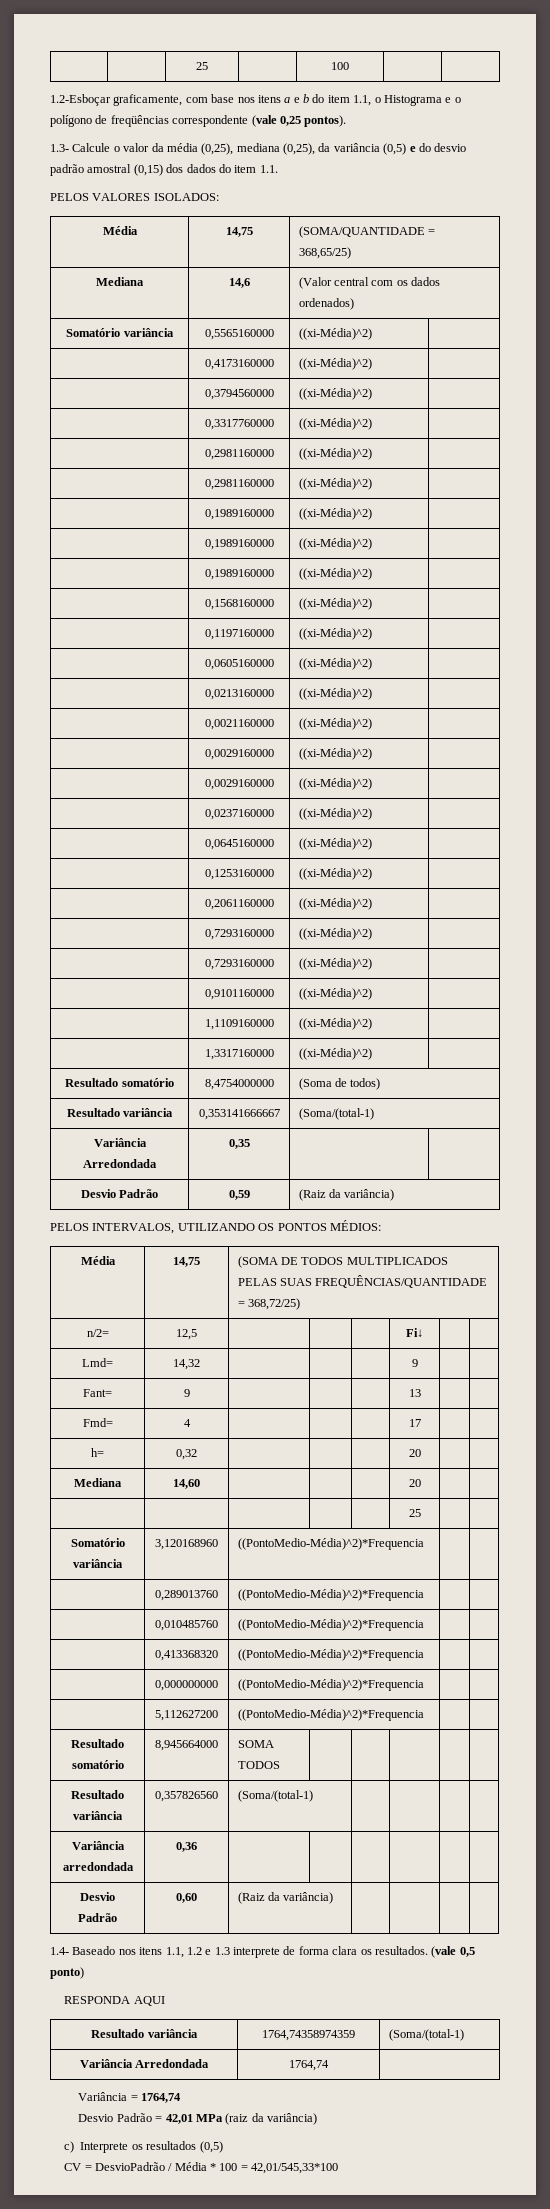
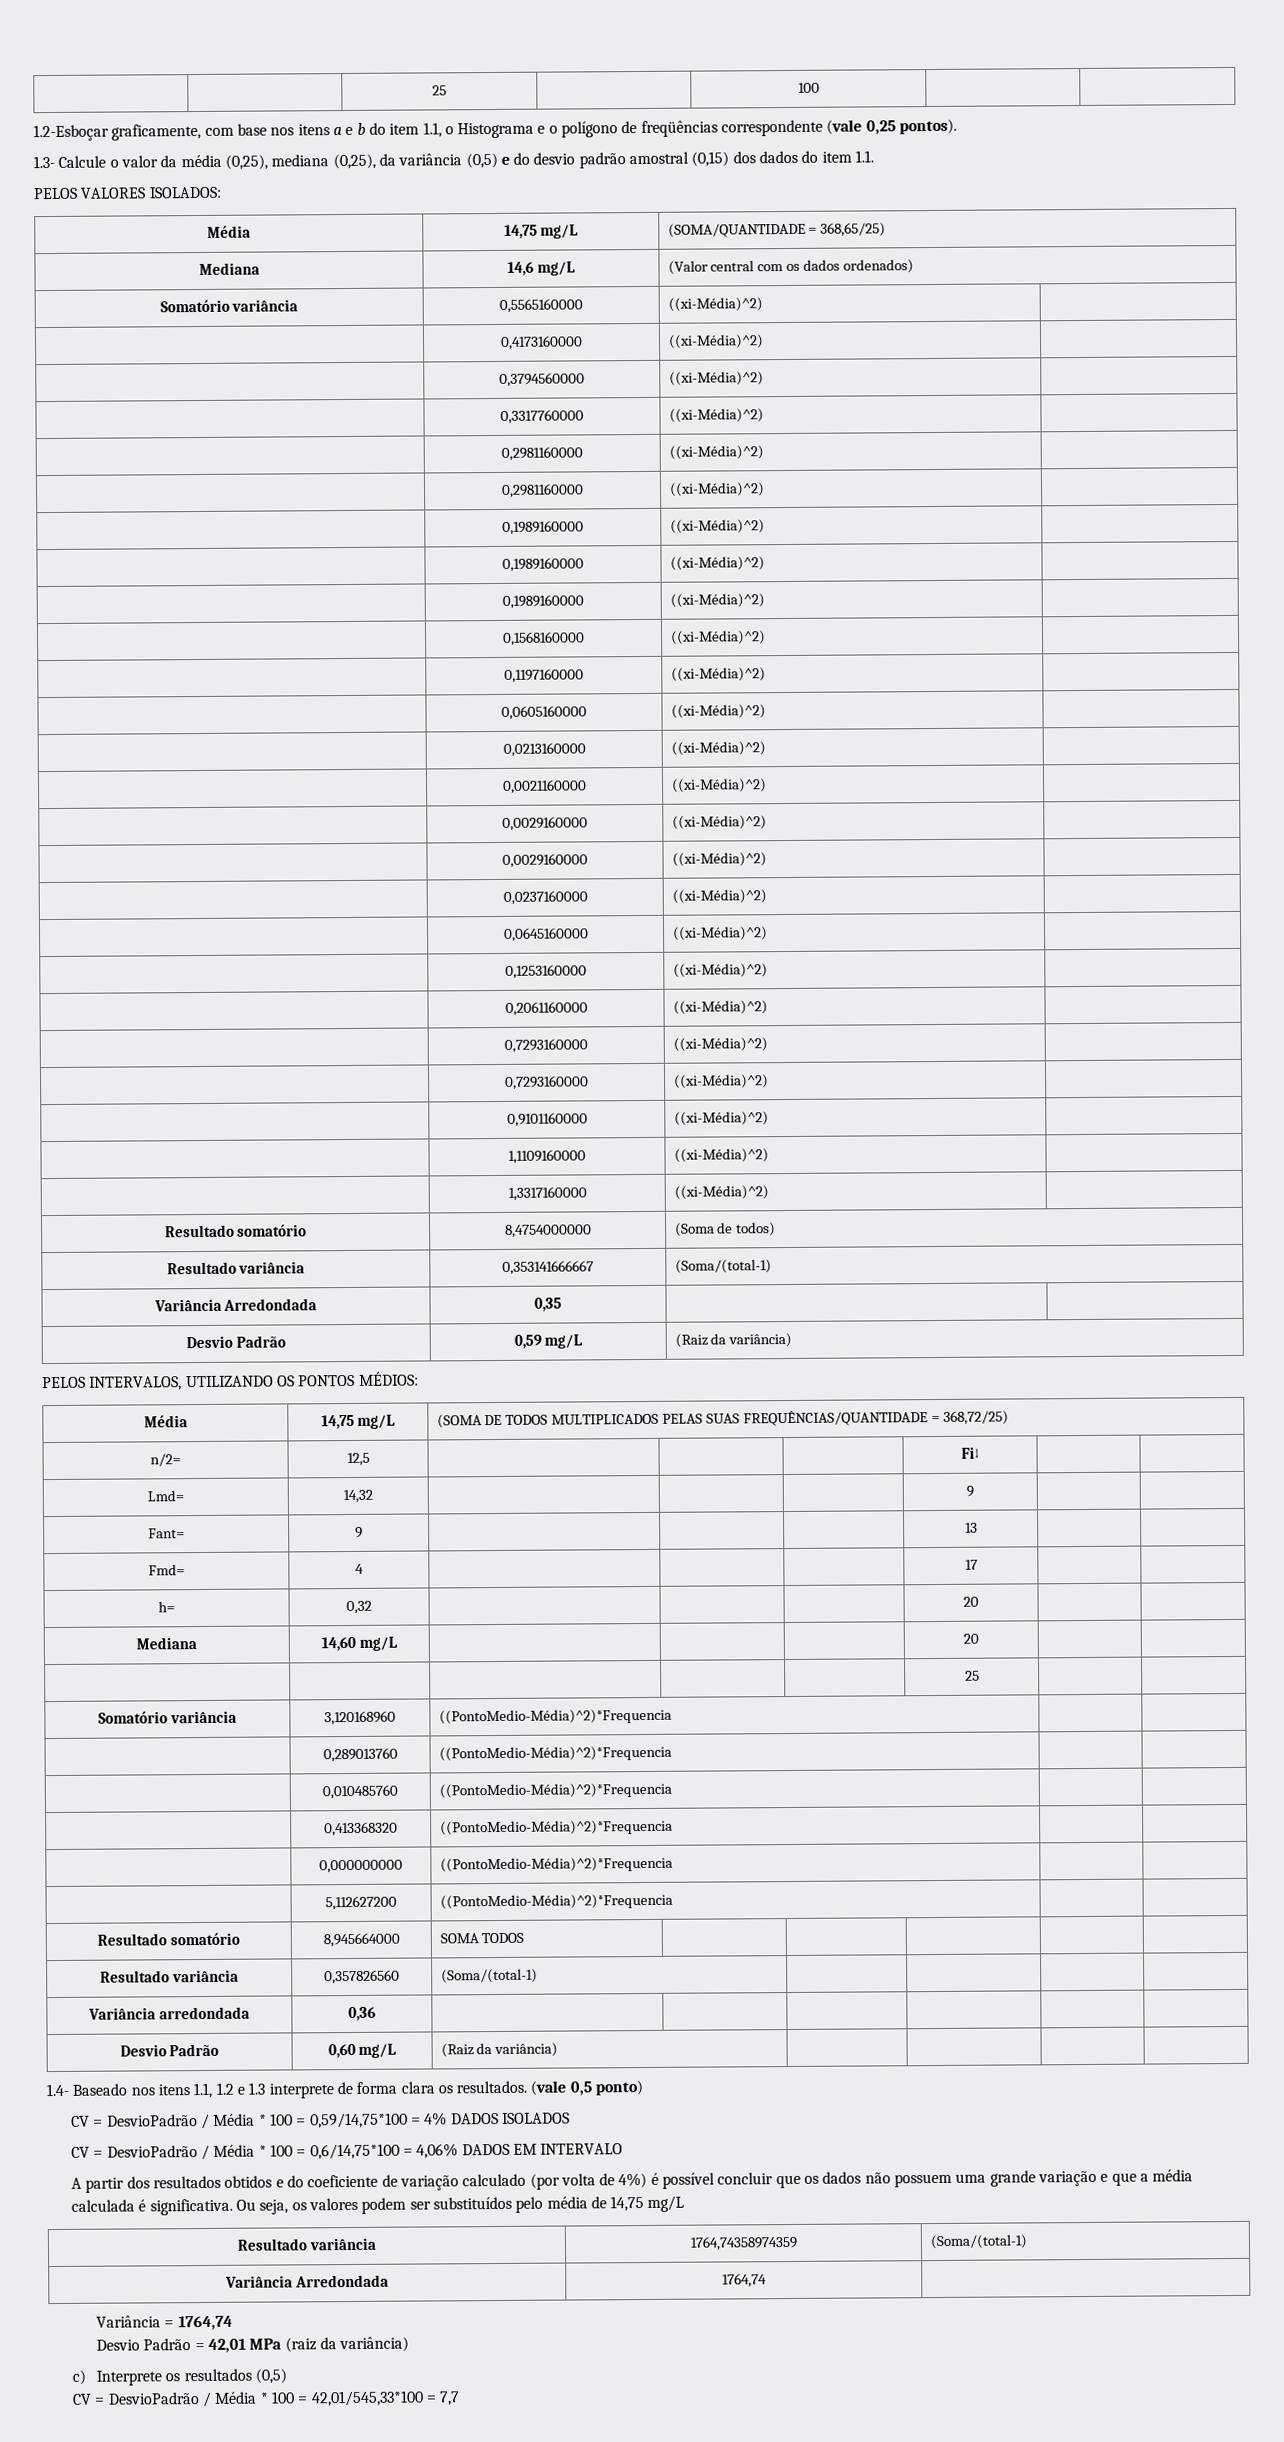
(253, 232) none -> [540,224,580,239] mg/L
(250, 283) none -> [536,261,576,276] mg/L
(250, 1195) none -> [544,1334,584,1349] mg/L
(200, 1262) none -> [357,1414,397,1429] mg/L
(200, 1484) none -> [358,1636,398,1651] mg/L
(197, 1898) none -> [358,2043,398,2058] mg/L
[64,1996,165,2006] RESPONDA AQUI -> [70,2112,570,2130] [70,2143,624,2161] [70,2169,1194,2193] [70,2195,685,2216] CV = DesvioPadrão / Média * 100 = 0,59/14,75*100 = 4% DADOS ISOLADOS // CV = DesvioPadrão / Média * 100 = 0,6/14,75*100 = 4,06% DADOS EM INTERVALO // A partir dos resultados obtidos e do coeficiente de variação calculado (por volta de 4%) é possível concluir que os dados não possuem uma grande variação e que a média calculada é significativa. Ou seja, os valores podem ser substituídos pelo média de 14,75 mg/L
(339, 2168) none -> [425,2391,461,2406] = 7,7

